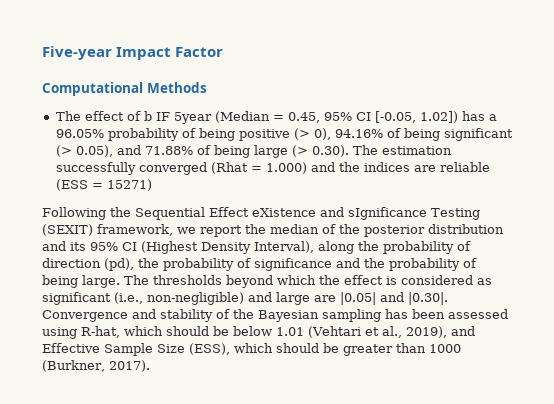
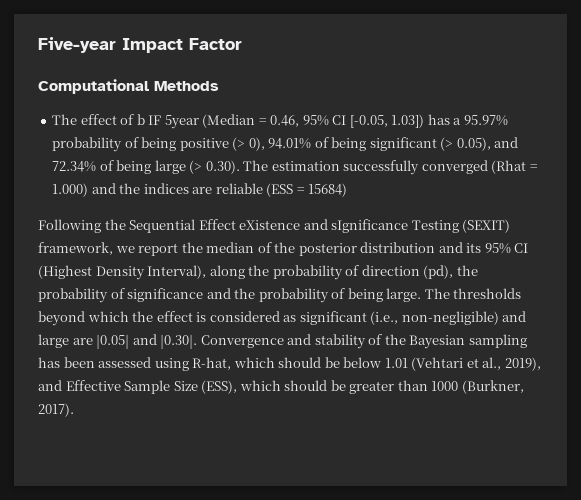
[287,112,320,123] 0.45, -> [270,115,300,127] 0.46,
[419,111,458,123] 1.02]) -> [391,114,425,128] 1.03])
[55,129,104,138] 96.05% -> [463,115,508,126] 95.97%
[334,129,383,138] 94.16% -> [268,138,312,149] 94.01%
[144,146,193,155] 71.88% -> [52,161,97,172] 72.34%
[106,179,152,191] 15271) -> [308,183,348,197] 15684)

